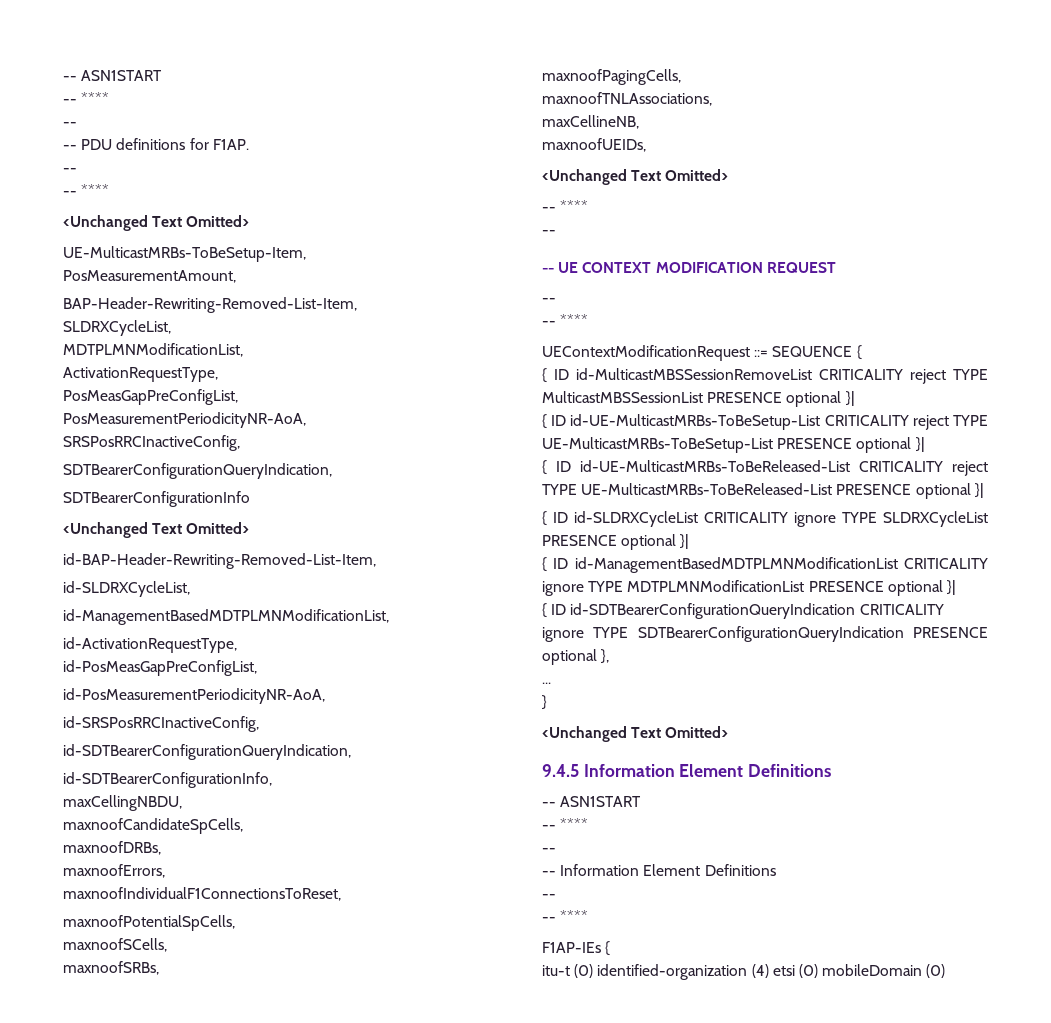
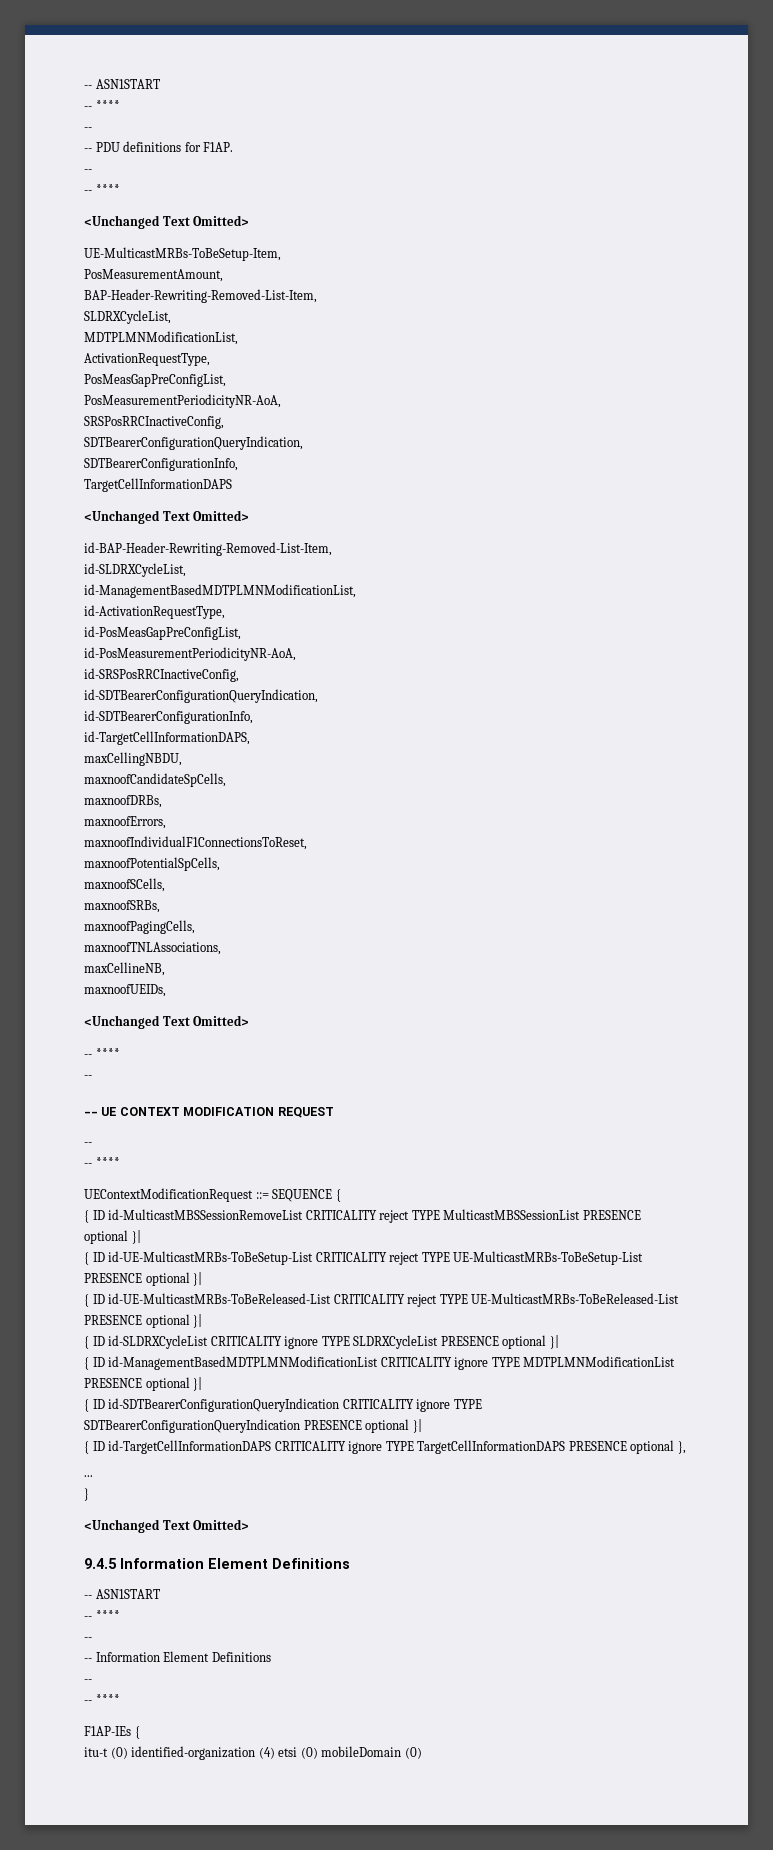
[63,491,250,507] SDTBearerConfigurationInfo -> [84,458,238,471] [84,478,232,492] SDTBearerConfigurationInfo, // TargetCellInformationDAPS
(272, 780) none -> [84,731,250,745] // id-TargetCellInformationDAPS,
(597, 657) none -> [412,1419,422,1433] [84,1440,675,1454] }| // { ID id-TargetCellInformationDAPS CRITICALITY ignore TYPE TargetCellInformationDAPS PRESENCE optional

